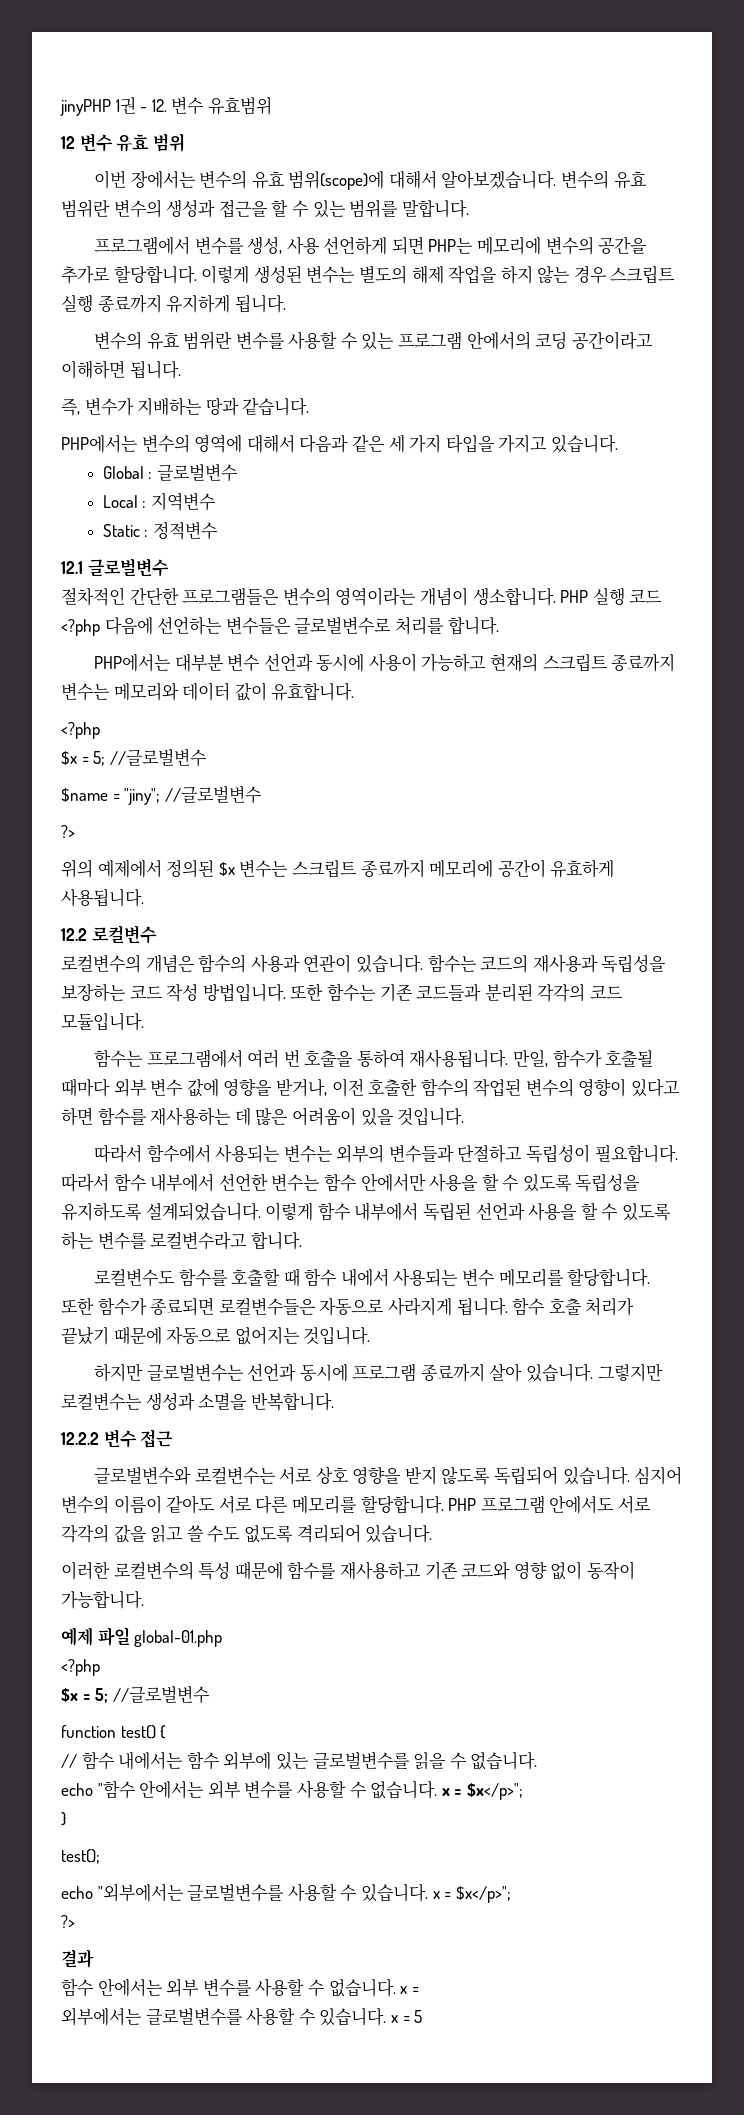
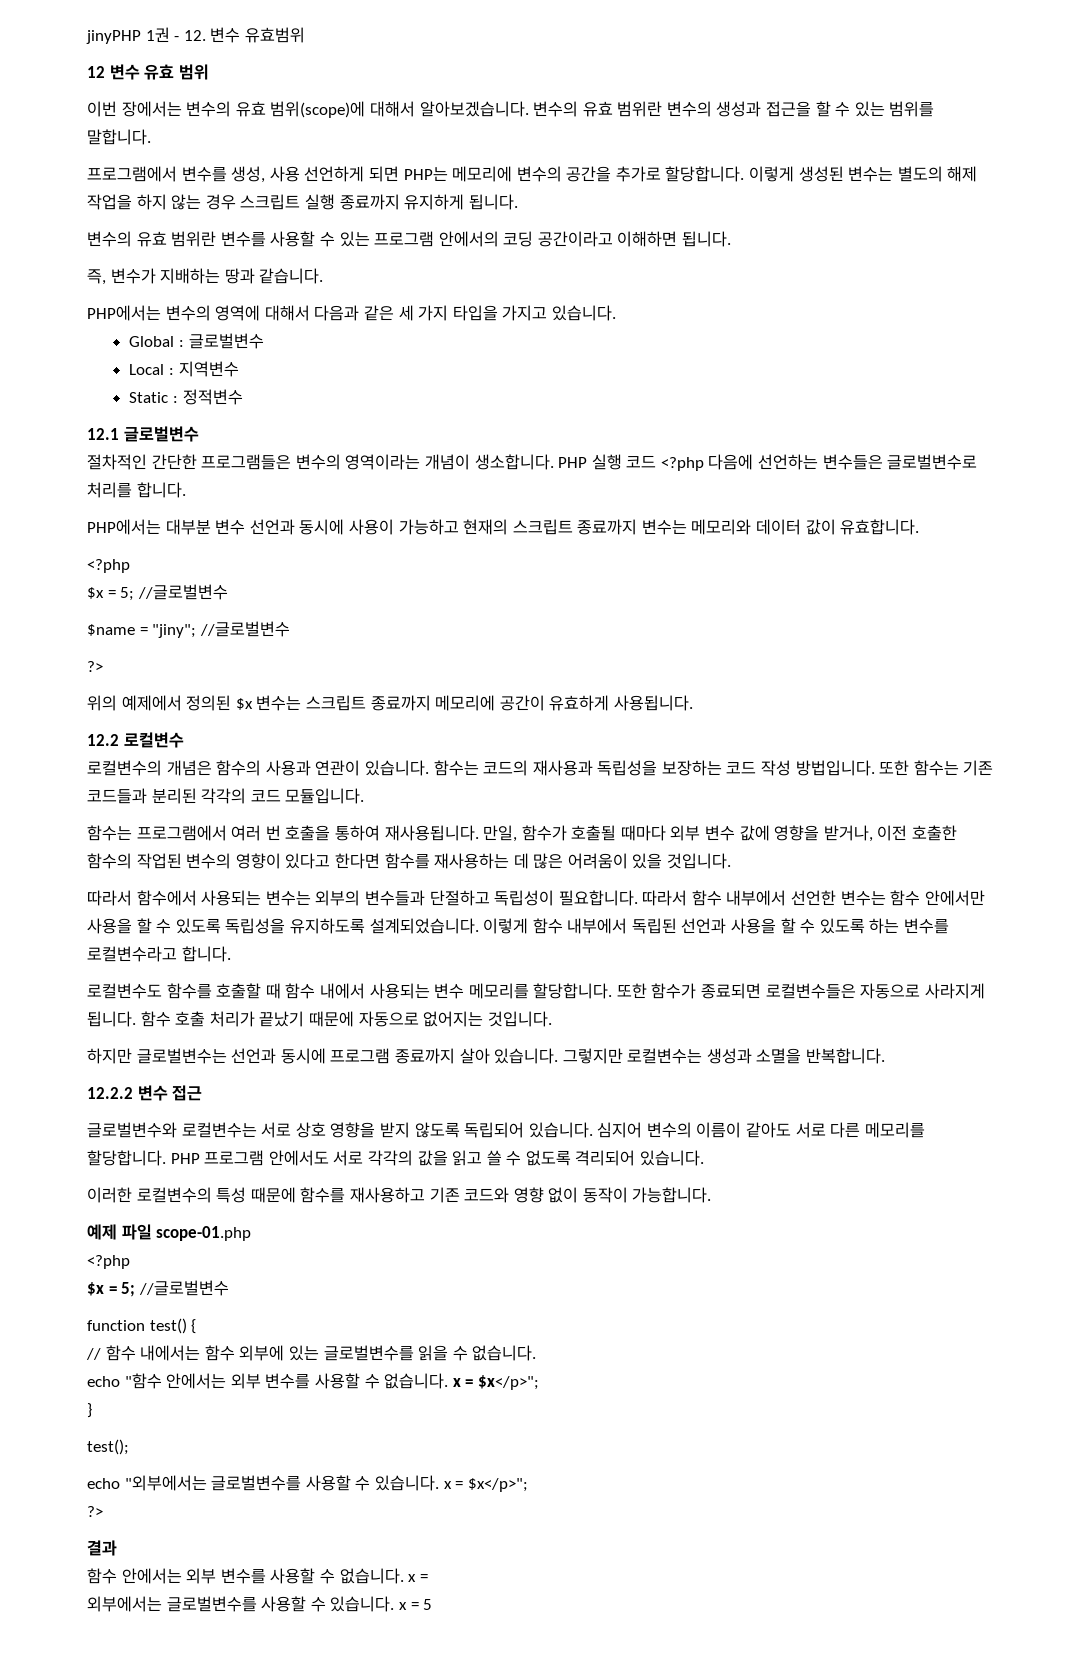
[61,1107,93,1126] 하면 -> [334,853,380,869] 한다면
[207,1525,241,1543] 수도 -> [506,1151,522,1166] 수
[134,1630,223,1647] global-01.php -> [156,1226,252,1241] scope-01.php

